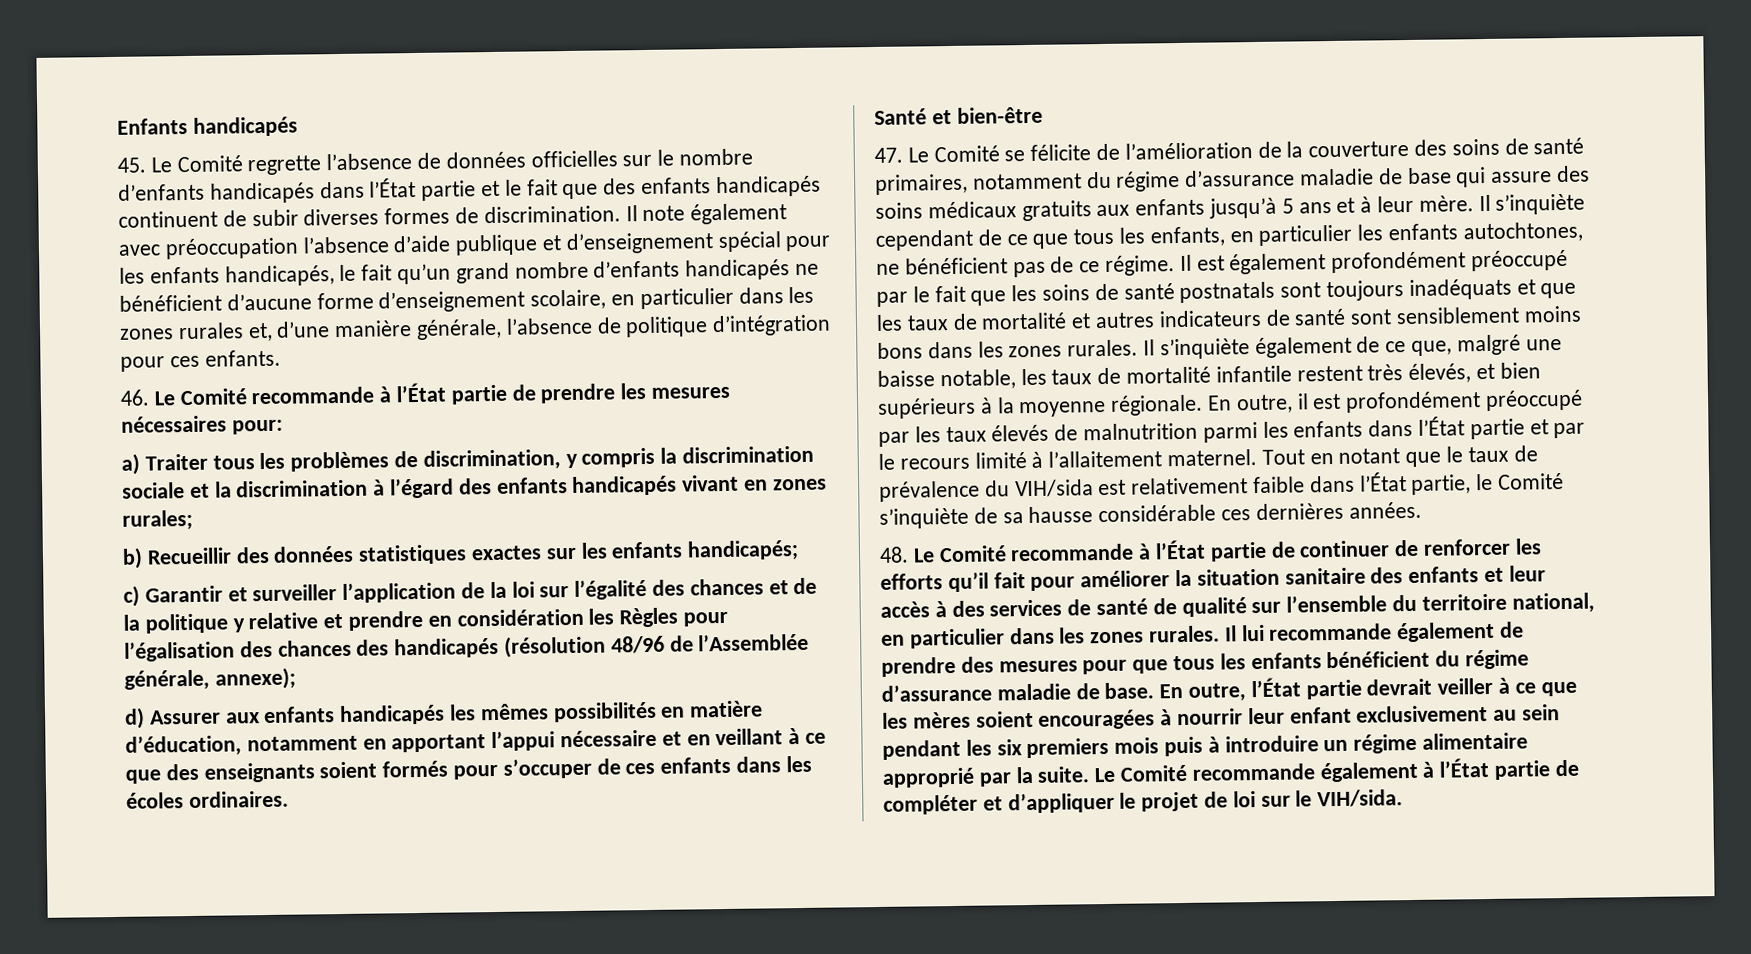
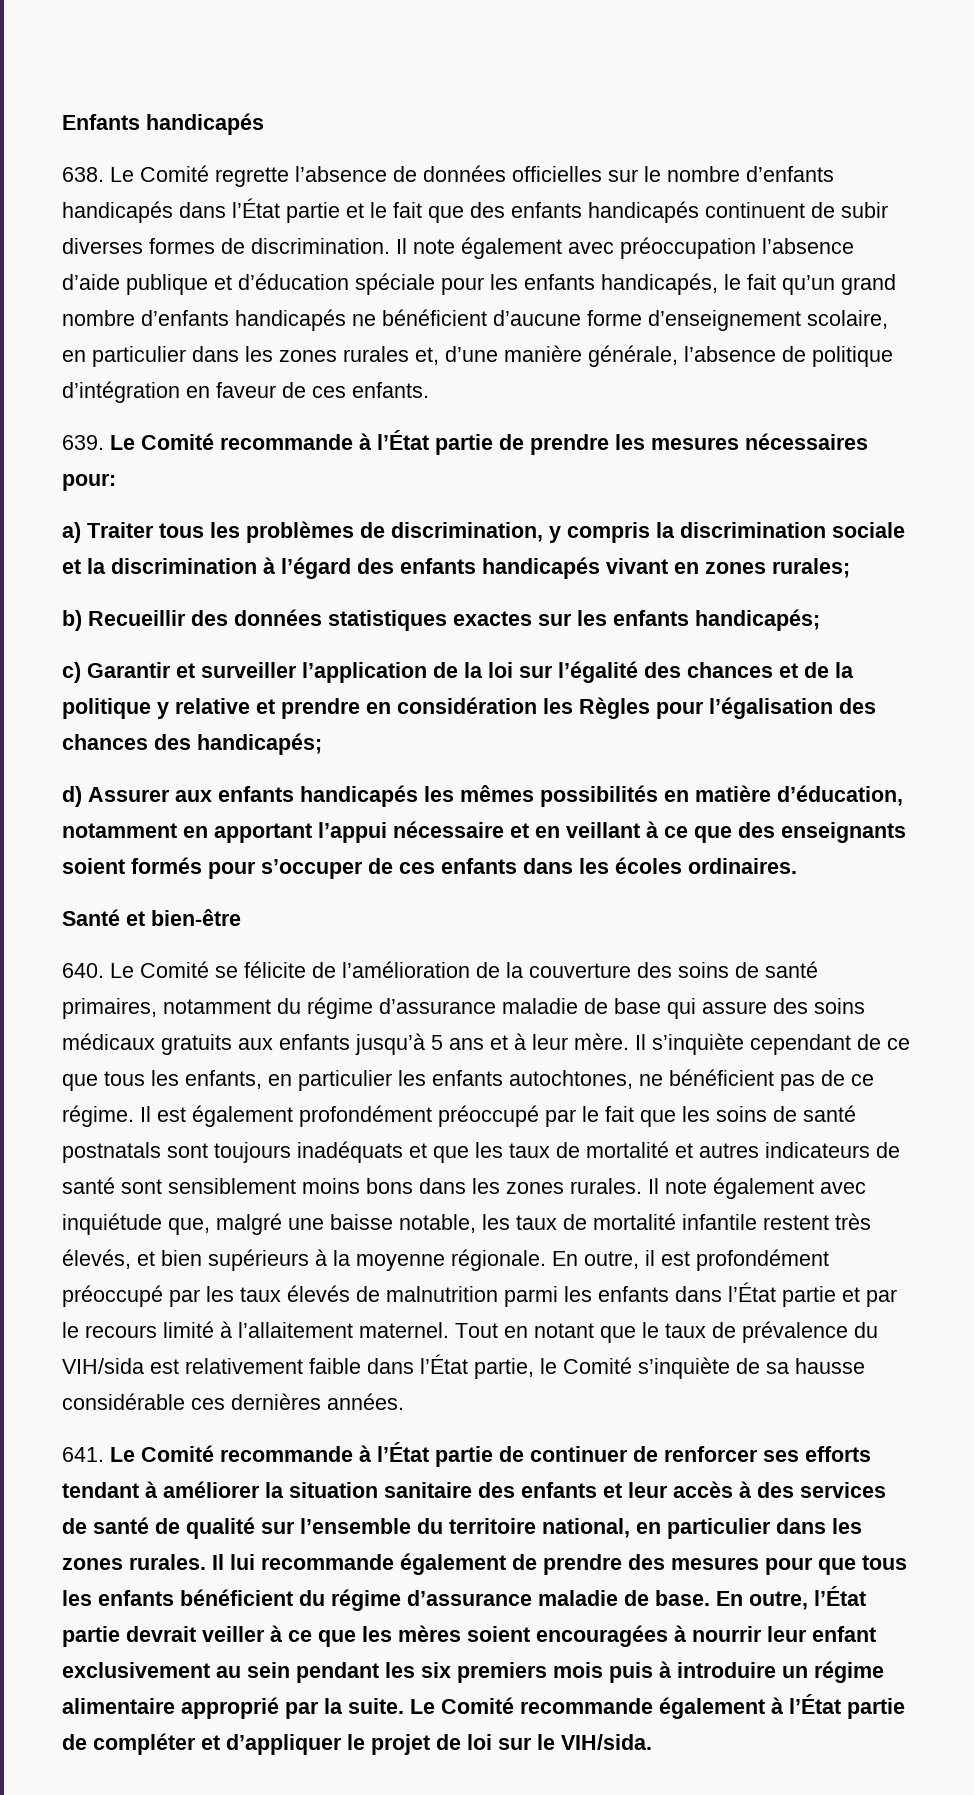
[117,157,146,173] 45. -> [62,167,104,182] 638.
[565,231,782,255] d’enseignement spécial -> [238,273,435,295] d’éducation spéciale
[120,356,165,372] pour -> [186,382,306,398] en faveur de
[120,389,150,406] 46. -> [62,435,104,450] 639.
[394,633,810,659] [124,667,296,691] handicapés (résolution 48/96 de l’Assemblée générale, annexe); -> [197,733,322,755] handicapés;
[874,147,903,163] 47. -> [62,963,104,978] 640.
[1159,336,1407,360] s’inquiète également de ce -> [665,1177,866,1199] [62,1213,162,1235] note également avec inquiétude
[879,546,909,563] 48. -> [62,1447,104,1462] 641.
[1514,538,1542,555] [880,572,1076,593] les efforts qu’il fait pour -> [763,1446,871,1462] [62,1481,158,1498] ses efforts tendant à

